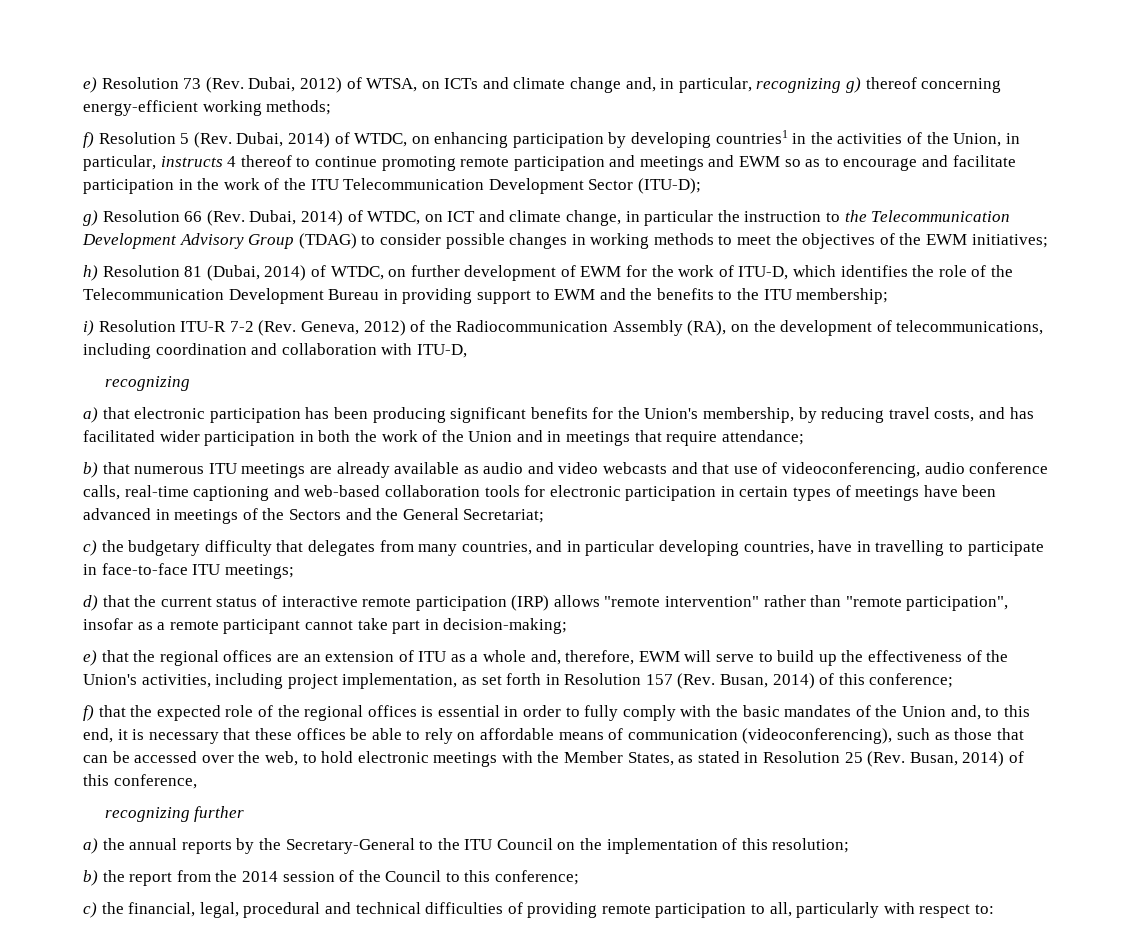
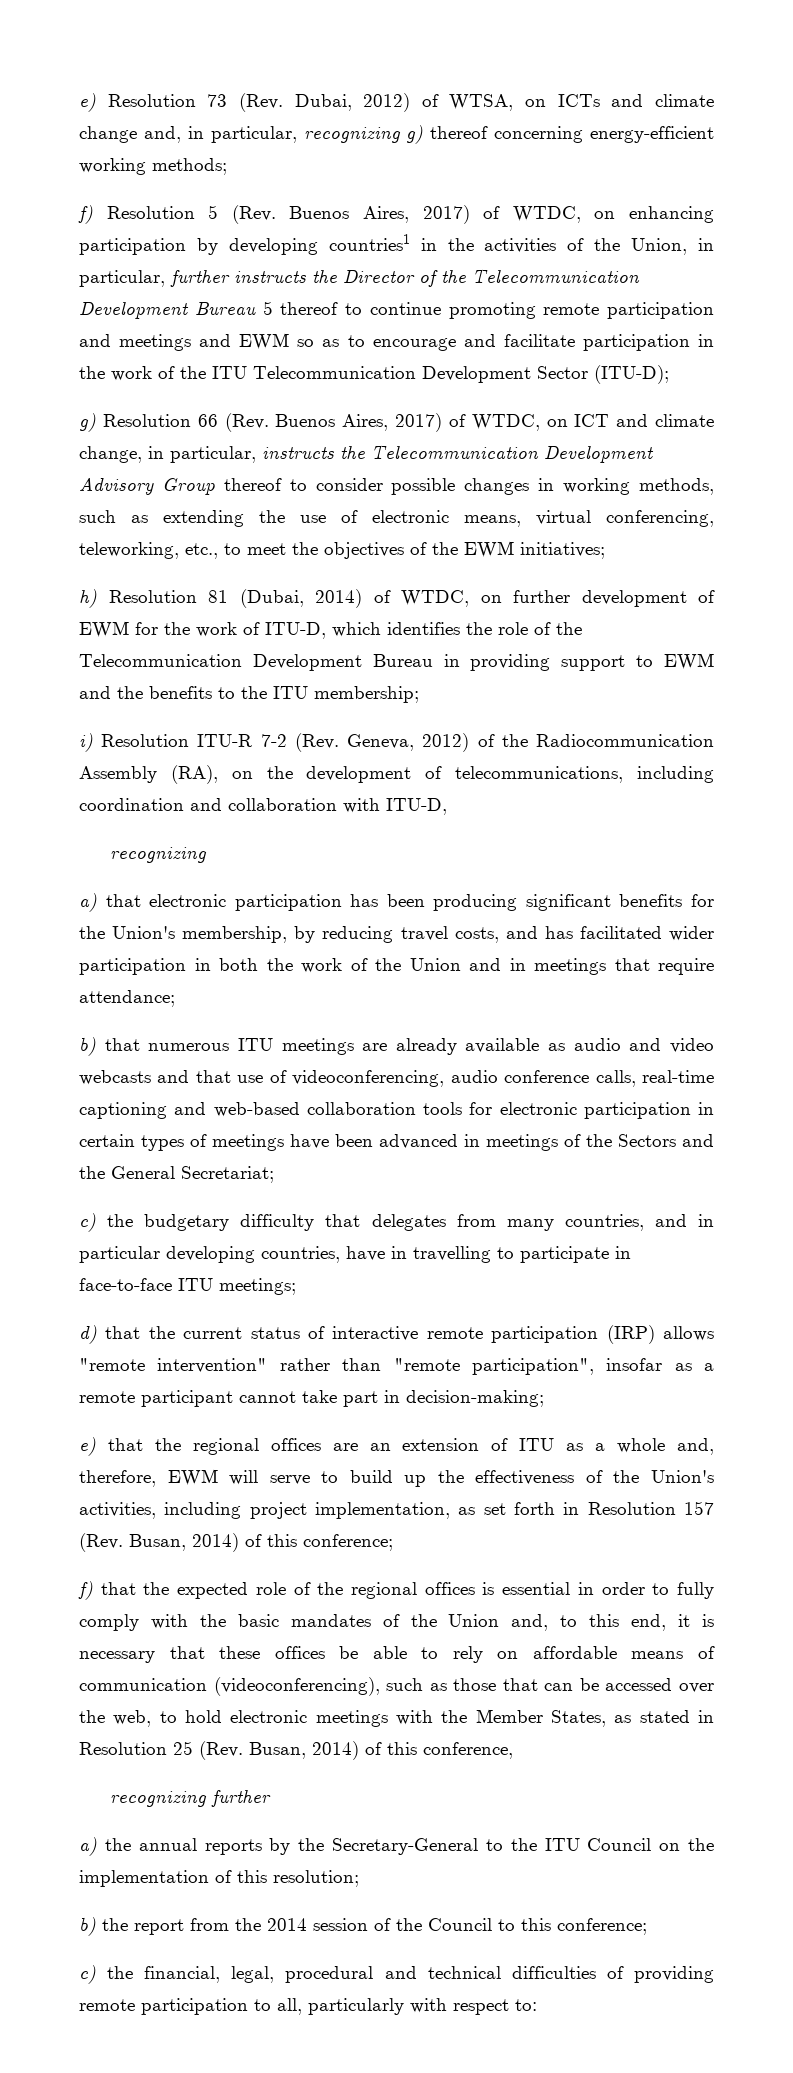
[236,132,330,148] Dubai, 2014) -> [289,205,470,224] Buenos Aires, 2017)
[160,156,237,167] instructs 4 -> [170,269,640,287] [79,301,273,319] further instructs the Director of the Telecommunication Development Bureau 5
[249,210,343,226] Dubai, 2014) -> [275,413,442,432] Buenos Aires, 2017)
[644,210,841,226] particular the instruction to -> [170,446,334,463] particular, instructs
[298,233,357,249] (TDAG) -> [223,478,282,491] thereof
[653,233,714,245] methods -> [639,478,715,495] [79,510,714,527] [79,542,218,559] methods, such as extending the use of electronic means, virtual conferencing, teleworking, etc.,

